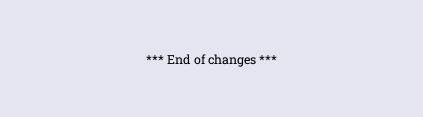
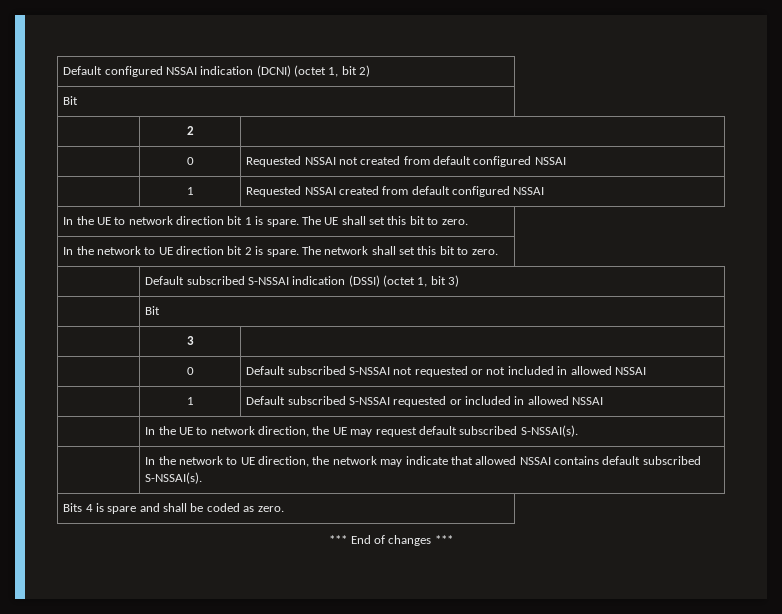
(145, 59) none -> [63,65,371,77] [63,96,79,105] [186,126,194,135] [186,157,194,165] [246,156,566,167] [186,187,194,195] [246,186,545,197] [63,216,468,227] [63,246,498,257] [145,275,460,287] [145,306,161,315] [186,336,194,345] [186,367,194,375] [246,366,646,377] [186,397,194,405] [246,396,604,407] [145,425,578,437] [145,456,701,467] [145,472,203,484] [63,503,284,514] Default configured NSSAI indication (DCNI) (octet 1, bit 2) // Bit // | 2 | // | 0 | Requested NSSAI not created from default configured NSSAI // | 1 | Requested NSSAI created from default configured NSSAI // In the UE to network direction bit 1 is spare. The UE shall set this bit to zero. // In the network to UE direction bit 2 is spare. The network shall set this bit to zero. // | Default subscribed S-NSSAI indication (DSSI) (octet 1, bit 3) // | Bit // | 3 | // | 0 | Default subscribed S-NSSAI not requested or not included in allowed NSSAI // | 1 | Default subscribed S-NSSAI requested or included in allowed NSSAI // | In the UE to network direction, the UE may request default subscribed S-NSSAI(s). // | In the network to UE direction, the network may indicate that allowed NSSAI contains default subscribed S-NSSAI(s). // Bits 4 is spare and shall be coded as zero. //

